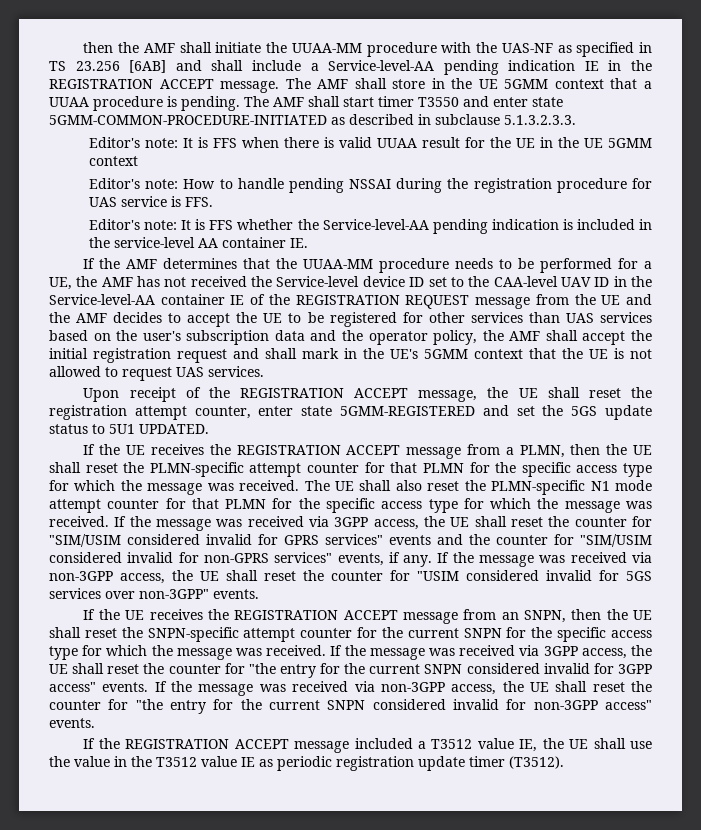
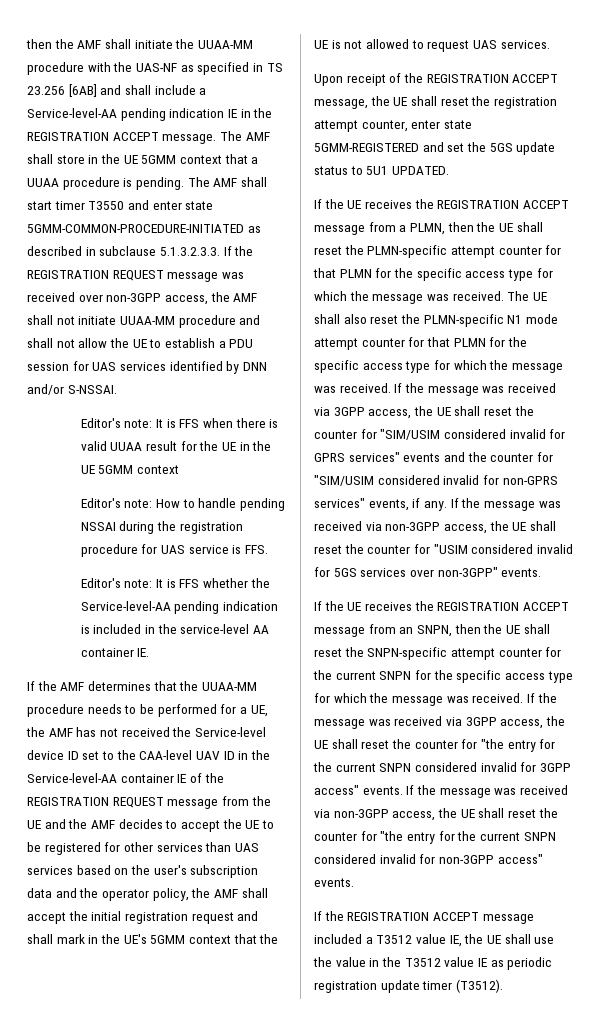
(576, 120) none -> [223,246,254,256] [27,270,244,282] [27,292,258,305] [27,315,261,328] [27,338,254,348] [27,361,267,374] [27,384,117,395] If the REGISTRATION REQUEST message was received over non-3GPP access, the AMF shall not initiate UUAA-MM procedure and shall not allow the UE to establish a PDU session for UAS services identified by DNN and/or S-NSSAI.

